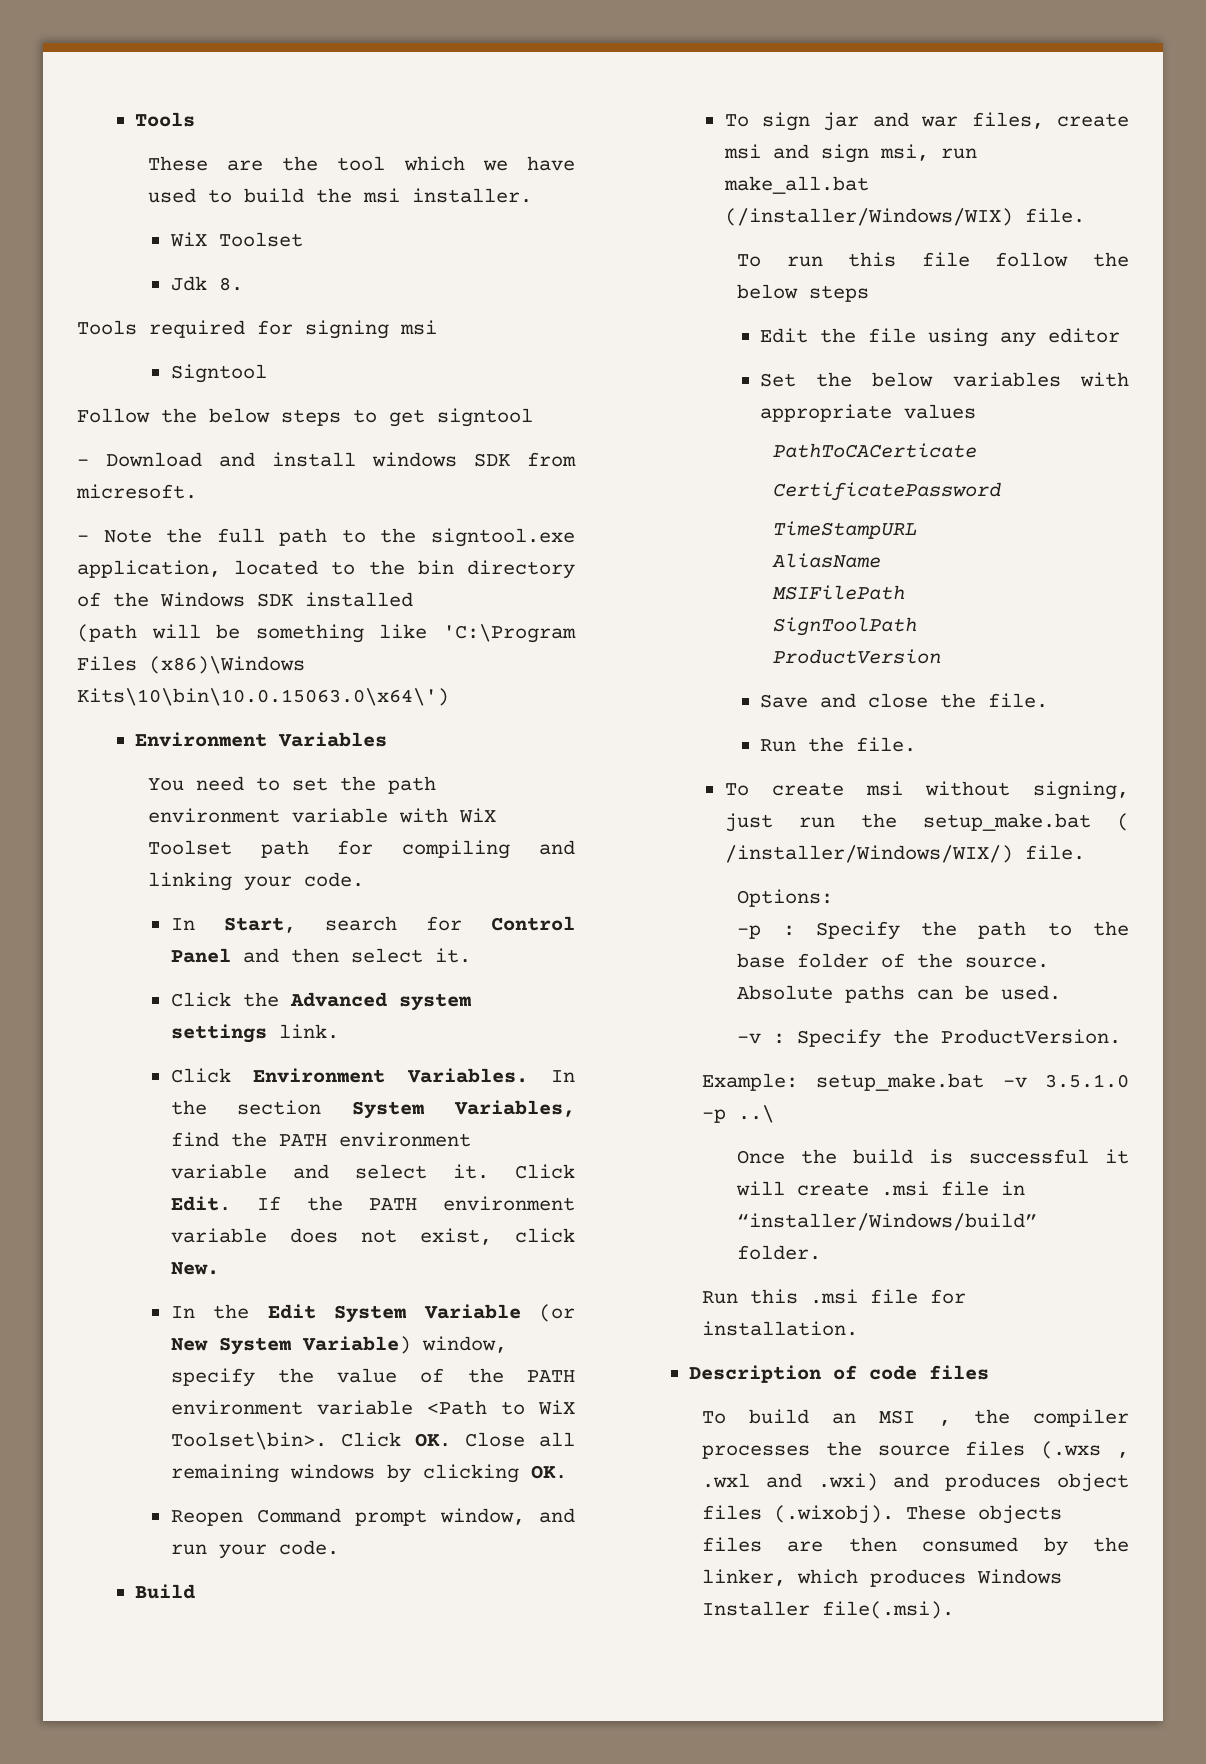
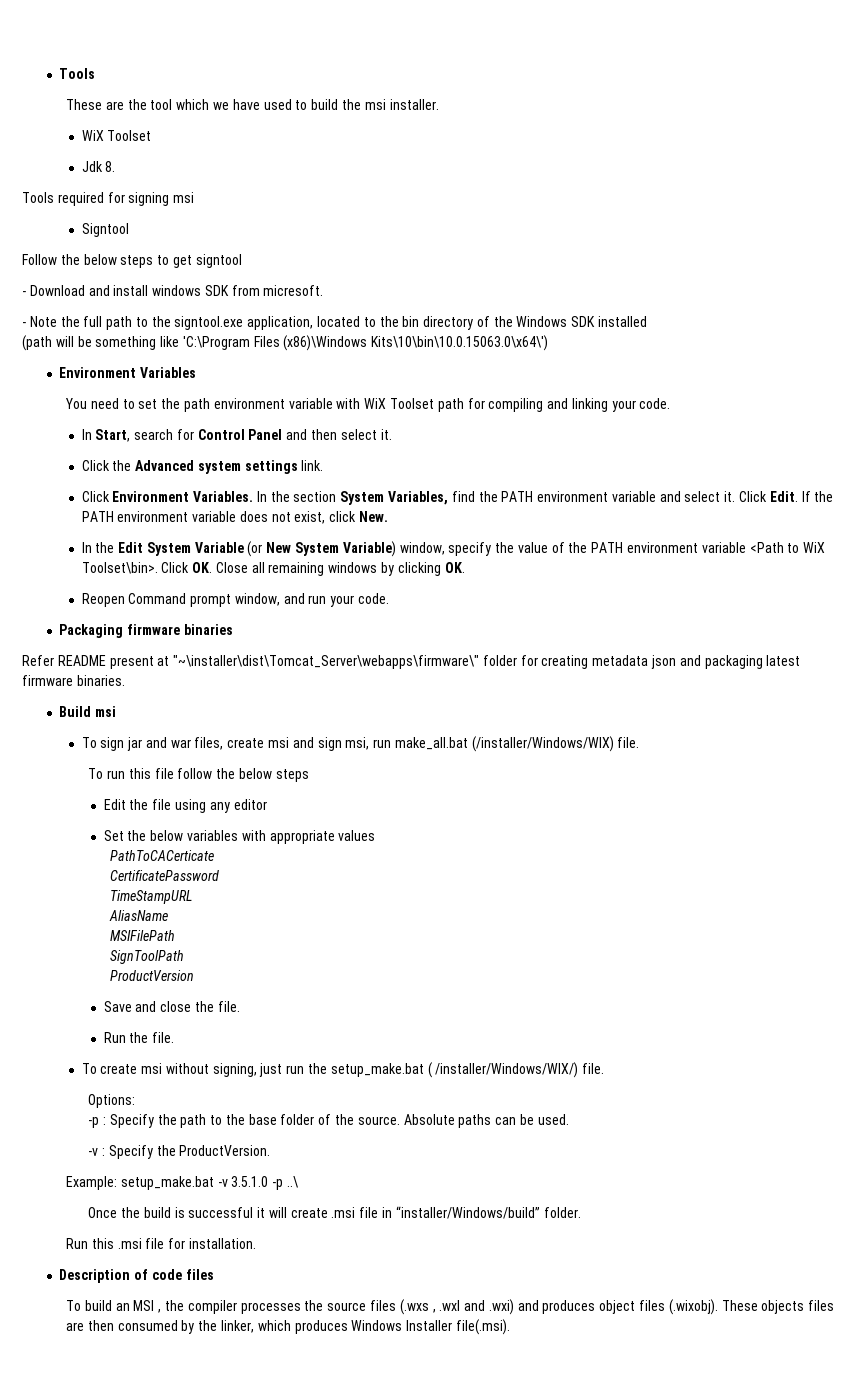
(339, 1547) none -> [59,624,234,638] [22,655,801,669] [22,675,125,686] // Packaging firmware binaries // Refer README present at "~\installer\dist\Tomcat_Server\webapps\firmware\" folder for creating metadata json and packaging latest firmware binaries.
(196, 1591) none -> [95,706,117,717] msi

